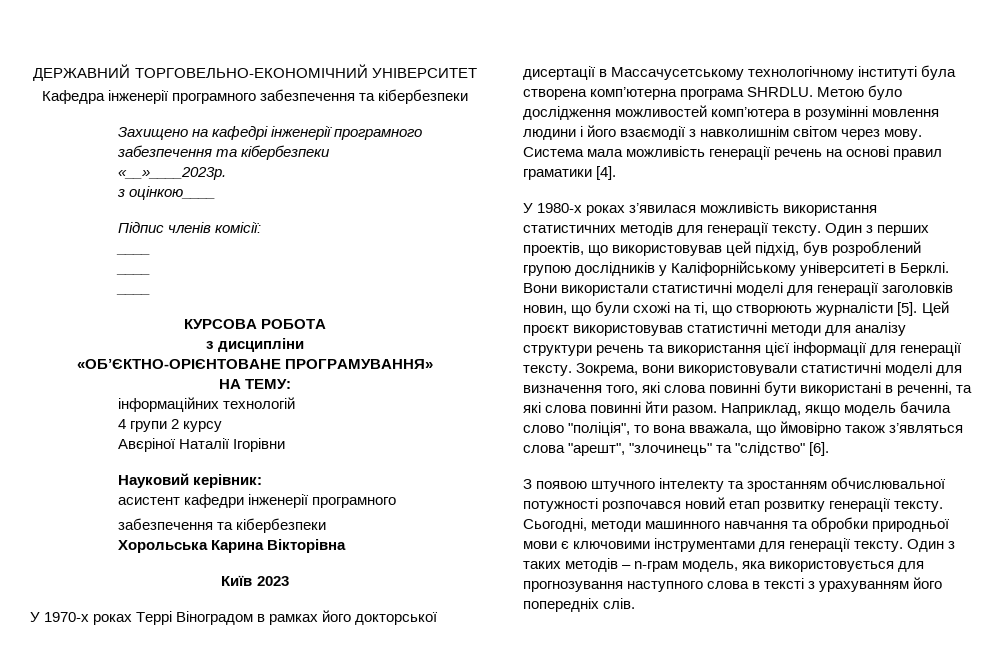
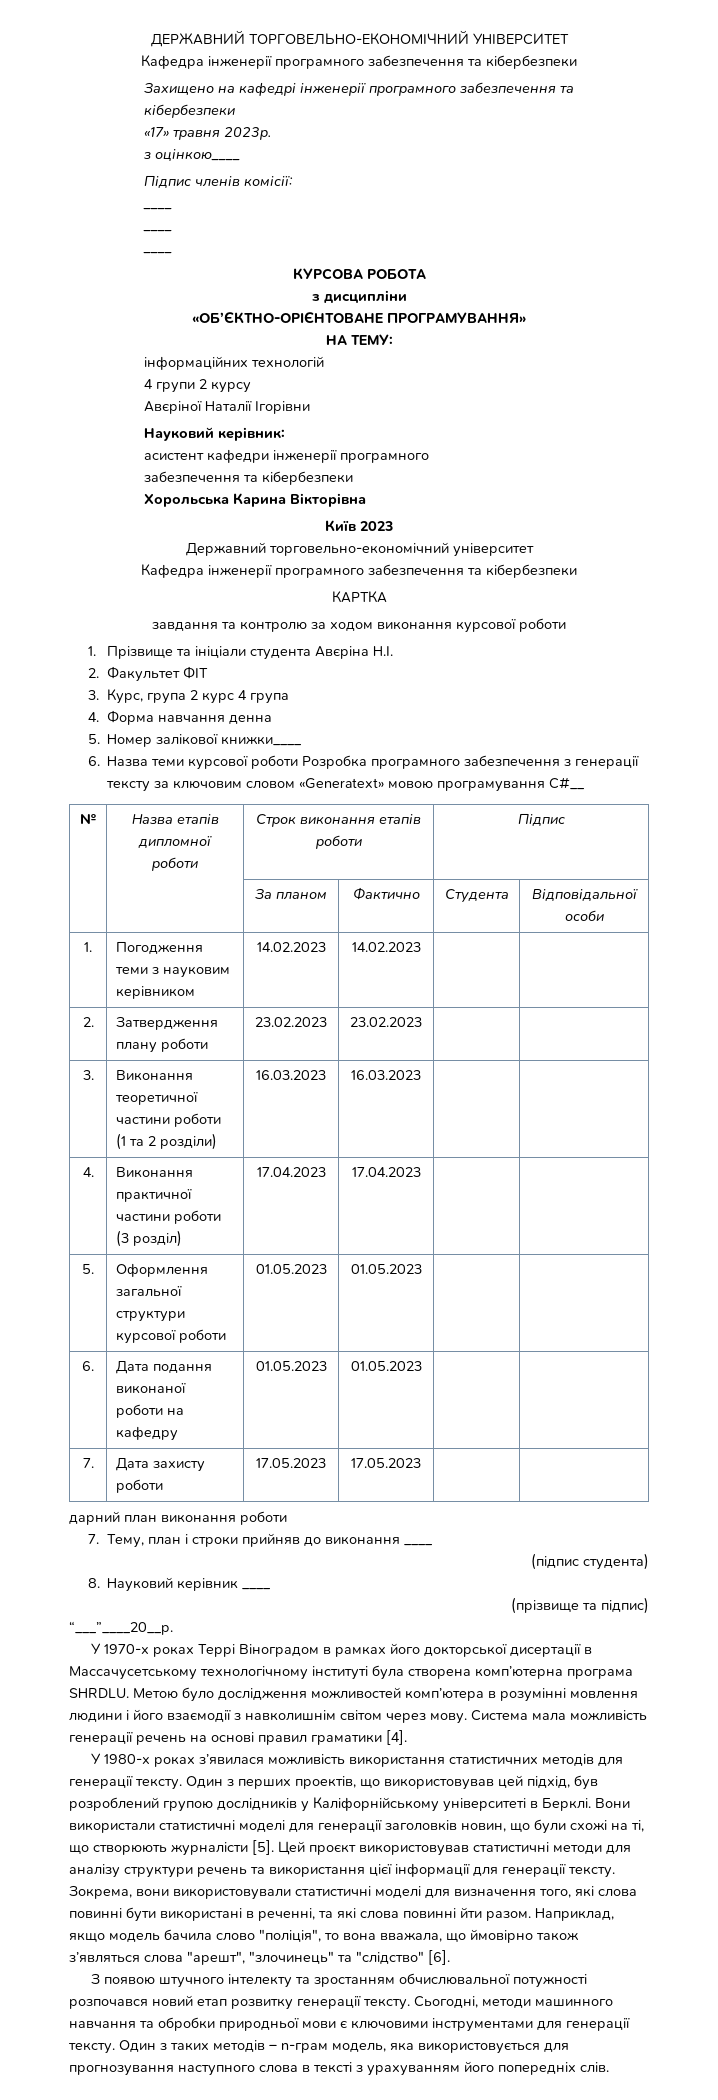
[118,167,227,180] «__»____2023р. -> [144,127,272,140] «17» травня 2023р.
(289, 581) none -> [185,542,534,557] [141,564,577,578] [331,591,387,603] [152,618,566,633] [87,645,393,660] [87,666,208,682] [87,689,289,704] [87,710,272,725] [87,734,303,747] [87,755,640,770] [106,777,586,792] [80,814,96,824] [131,814,219,824] [138,836,212,848] [152,857,198,871] [256,814,421,827] [315,835,362,849] [517,813,566,826] [255,888,327,900] [352,887,420,900] [444,889,509,903] [531,889,638,901] [564,910,604,921] [84,942,92,952] [116,941,204,954] [115,966,231,978] [116,986,196,999] [256,942,326,952] [351,942,421,952] [82,1017,94,1027] [116,1016,219,1030] [116,1038,209,1053] [255,1017,327,1027] [350,1017,422,1027] [82,1070,94,1080] [116,1070,194,1081] [115,1092,199,1105] [116,1113,222,1127] [116,1133,218,1150] [256,1070,326,1080] [351,1070,421,1080] [82,1167,94,1177] [116,1167,194,1178] [116,1189,193,1202] [116,1210,222,1224] [116,1230,183,1247] [256,1167,326,1177] [351,1167,421,1177] [82,1264,94,1274] [116,1263,209,1277] [116,1286,183,1297] [116,1310,186,1322] [116,1329,227,1344] [255,1264,327,1274] [350,1264,422,1274] [82,1361,94,1371] [116,1361,213,1374] [116,1383,187,1394] [116,1404,185,1418] [116,1426,179,1441] [255,1361,327,1371] [350,1361,422,1371] [82,1458,94,1468] [116,1458,206,1472] [116,1479,164,1493] [256,1458,326,1468] [351,1458,421,1468] [69,1511,287,1525] [87,1533,433,1548] [531,1553,649,1570] [87,1577,272,1592] [511,1597,649,1614] [69,1621,173,1635] // Державний торговельно-економічний університет // Кафедра інженерії програмного забезпечення та кібербезпеки // КАРТКА // завдання та контролю за ходом виконання курсової роботи // 1. Прізвище та ініціали студента Авєріна Н.І. // 2. Факультет ФІТ // 3. Курс, група 2 курс 4 група // 4. Форма навчання денна // 5. Номер залікової книжки____ // 6. Назва теми курсової роботи Розробка програмного забезпечення з генерації тексту за ключовим словом «Generatext» мовою програмування C#__ // № | Назва етапів дипломної роботи | Строк виконання етапів роботи | Підпис // | | За планом | Фактично | Студента | Відповідальної особи // 1. | Погодження теми з науковим керівником | 14.02.2023 | 14.02.2023 | | // 2. | Затвердження плану роботи | 23.02.2023 | 23.02.2023 | | // 3. | Виконання теоретичної частини роботи (1 та 2 розділи) | 16.03.2023 | 16.03.2023 | | // 4. | Виконання практичної частини роботи (3 розділ) | 17.04.2023 | 17.04.2023 | | // 5. | Оформлення загальної структури курсової роботи | 01.05.2023 | 01.05.2023 | | // 6. | Дата подання виконаної роботи на кафедру | 01.05.2023 | 01.05.2023 | | // 7. | Дата захисту роботи | 17.05.2023 | 17.05.2023 | | // дарний план виконання роботи // 7. Тему, план і строки прийняв до виконання ____ // (підпис студента) // 8. Науковий керівник ____ // (прізвище та підпис) // “___”____20__р.

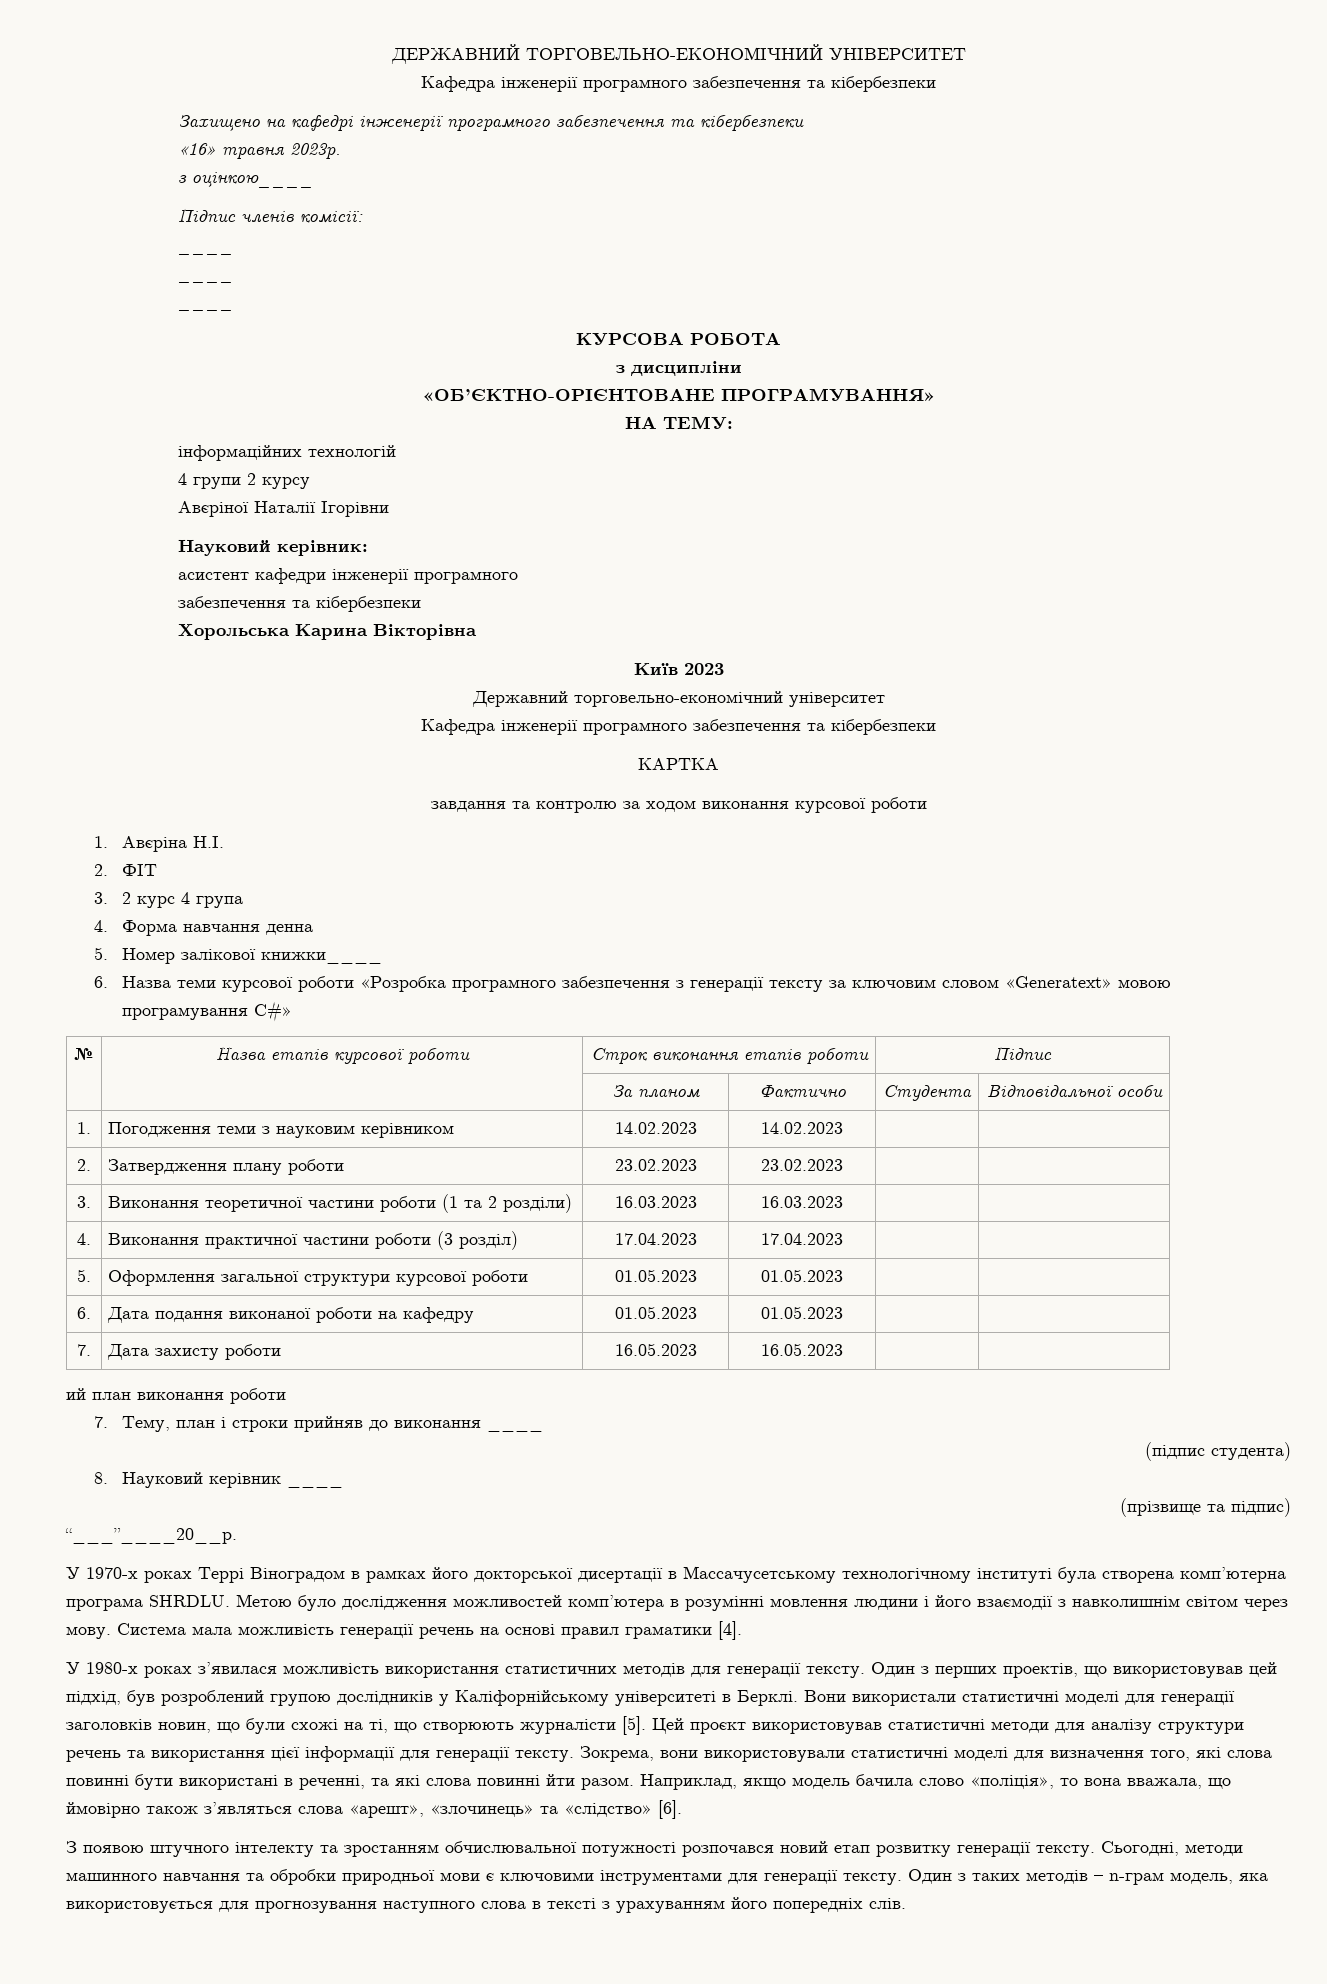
[144,127,170,137] «17» -> [177,143,216,155] «16»
[106,645,311,660] Прізвище та ініціали студента -> (108, 842) none
[106,666,180,682] Факультет -> (108, 870) none
[106,689,186,704] Курс, група -> (108, 898) none
[302,755,368,769] Розробка -> [359,976,446,992] «Розробка
[549,777,586,790] C#__ -> [253,1001,292,1022] C#»
[138,836,212,848] дипломної -> [333,1049,405,1065] курсової
[256,1458,326,1468] [351,1458,421,1468] [69,1511,120,1525] 17.05.2023 | 17.05.2023 | | // дарний -> [614,1343,697,1356] [761,1343,843,1356] [66,1388,86,1400] 16.05.2023 | 16.05.2023 | | // ий
[259,1929,321,1942] "поліція", -> [970,1775,1054,1789] «поліція»,
[187,1951,424,1965] "арешт", "злочинець" та "слідство" -> [349,1803,652,1818] «арешт», «злочинець» та «слідство»

